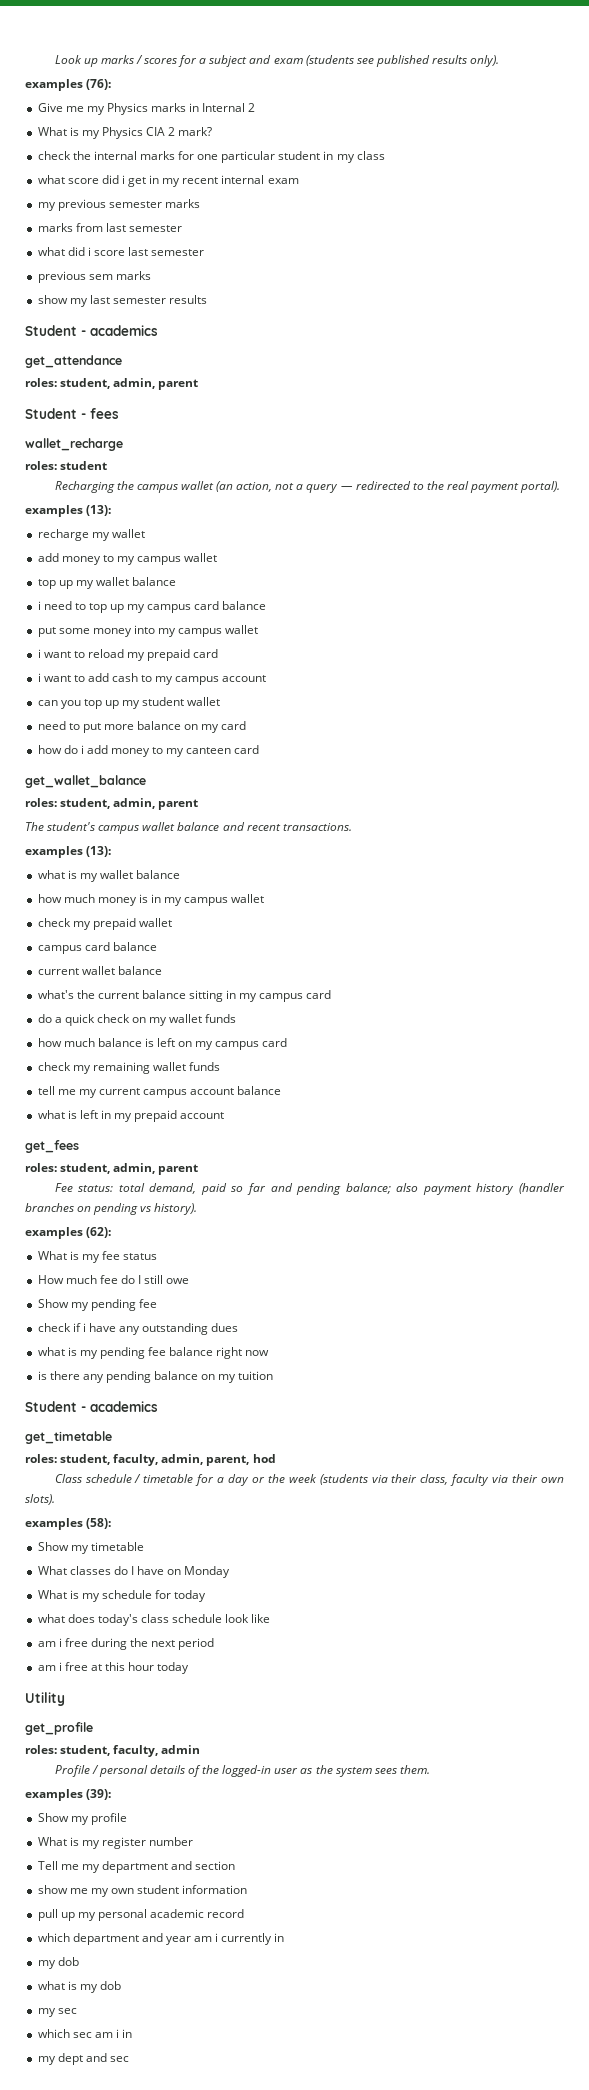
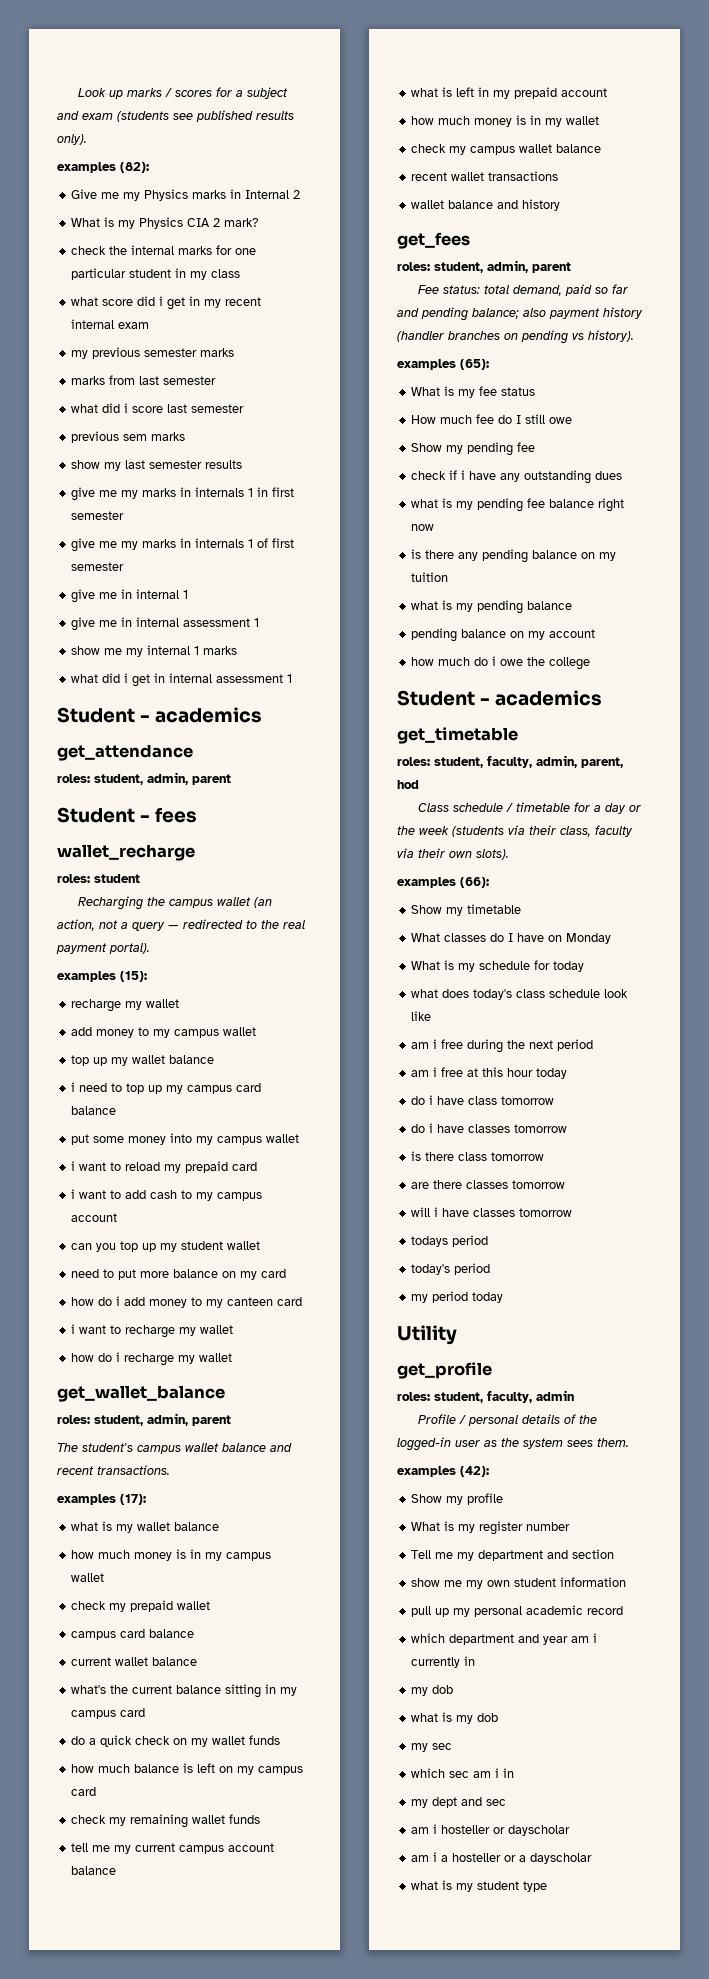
[86,79,112,90] (76): -> [120,162,149,173] (82):
(208, 299) none -> [71,487,295,501] [71,511,125,520] [71,538,295,552] [71,562,125,571] [71,589,189,603] [71,617,260,631] [71,645,238,657] [71,673,293,687] // give me my marks in internals 1 in first semester // give me my marks in internals 1 of first semester // give me in internal 1 // give me in internal assessment 1 // show me my internal 1 marks // what did i get in internal assessment 1
[86,505,112,516] (13): -> [120,971,147,982] (15):
(260, 749) none -> [71,1324,234,1338] [71,1352,233,1366] // i want to recharge my wallet // how do i recharge my wallet
[86,846,112,857] (13): -> [120,1494,146,1505] (17):
(225, 1115) none -> [411,115,600,127] [411,144,602,155] [411,171,559,181] [411,199,561,211] // how much money is in my wallet // check my campus wallet balance // recent wallet transactions // wallet balance and history
[86,1227,112,1238] (62): -> [460,359,489,370] (65):
(274, 1375) none -> [411,600,573,614] [411,628,596,642] [411,656,591,670] // what is my pending balance // pending balance on my account // how much do i owe the college
[86,1518,112,1529] (58): -> [460,877,489,888] (66):
(190, 1668) none -> [411,1095,555,1105] [411,1123,568,1133] [411,1151,545,1161] [411,1180,566,1189] [411,1207,573,1217] [411,1235,489,1247] [411,1263,491,1275] [411,1291,504,1303] // do i have class tomorrow // do i have classes tomorrow // is there class tomorrow // are there classes tomorrow // will i have classes tomorrow // todays period // today's period // my period today
[86,1789,112,1800] (39): -> [460,1466,489,1477] (42):
(129, 2059) none -> [411,1824,571,1836] [411,1852,593,1864] [411,1880,548,1892] // am i hosteller or dayscholar // am i a hosteller or a dayscholar // what is my student type

